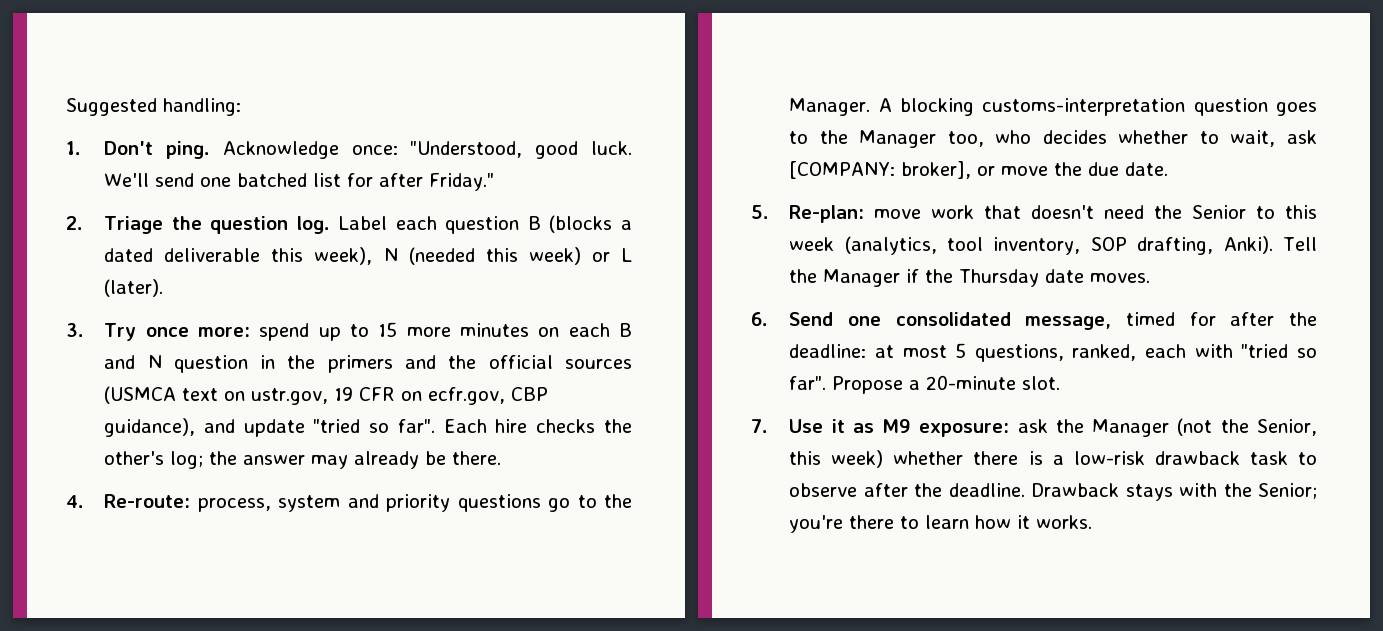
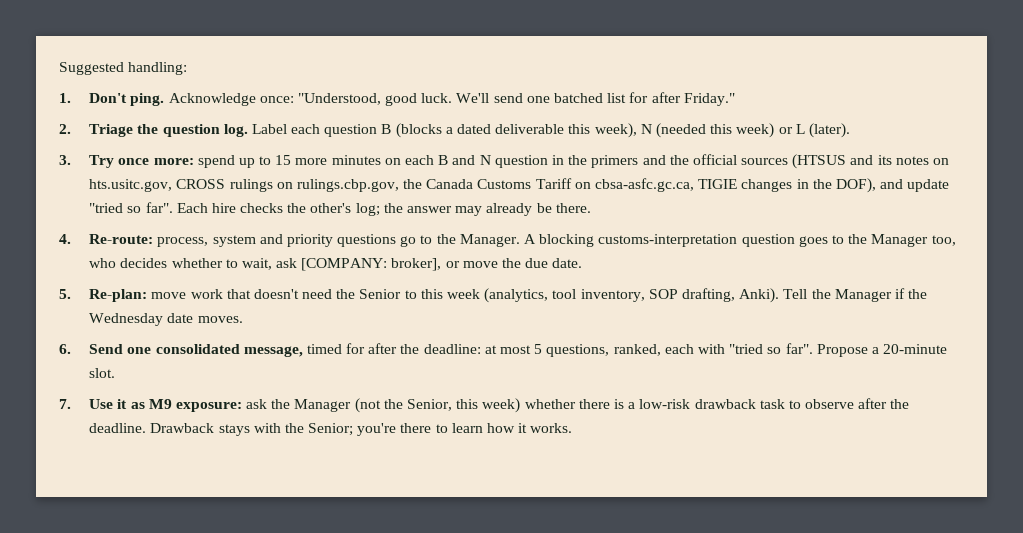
[104,386,549,405] [104,418,196,437] (USMCA text on ustr.gov, 19 CFR on ecfr.gov, CBP guidance), -> [792,154,949,169] [89,178,876,193] (HTSUS and its notes on hts.usitc.gov, CROSS rulings on rulings.cbp.gov, the Canada Customs Tariff on cbsa-asfc.gc.ca, TIGIE changes in the DOF),
[959,269,1040,287] Thursday -> [89,313,164,326] Wednesday

